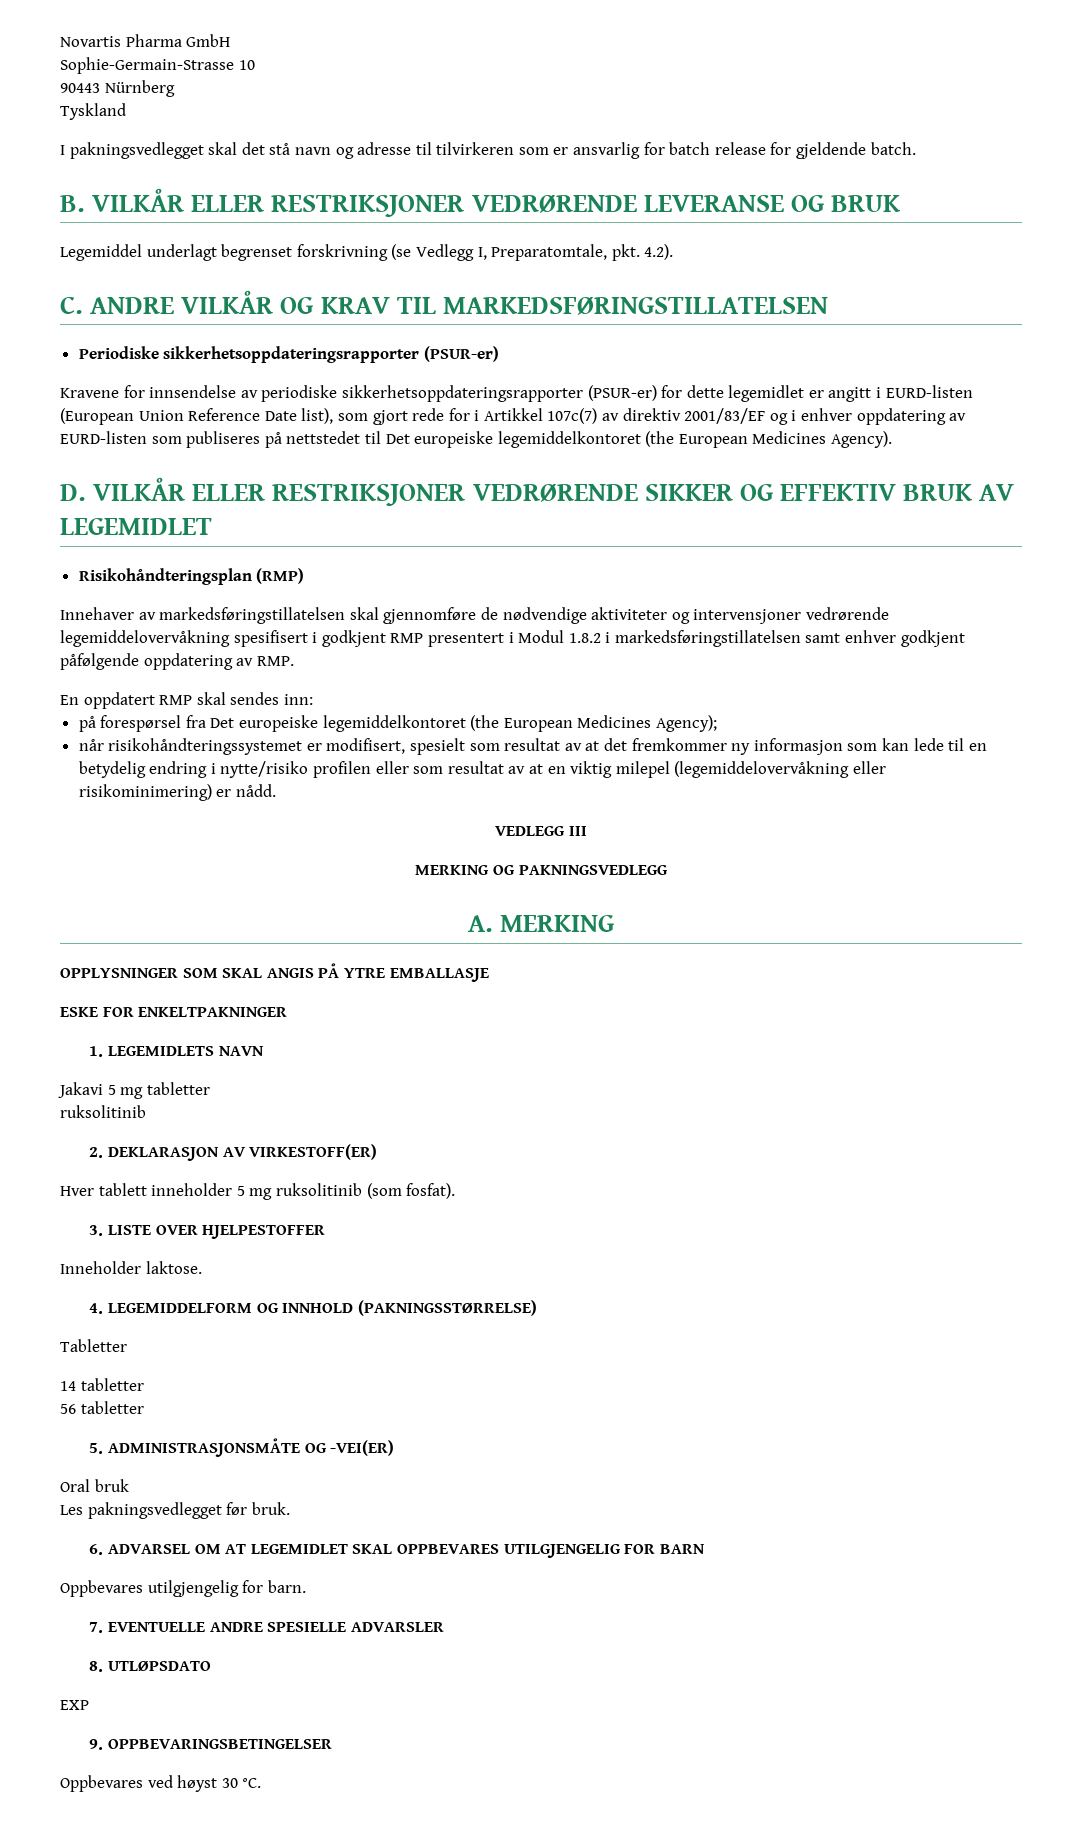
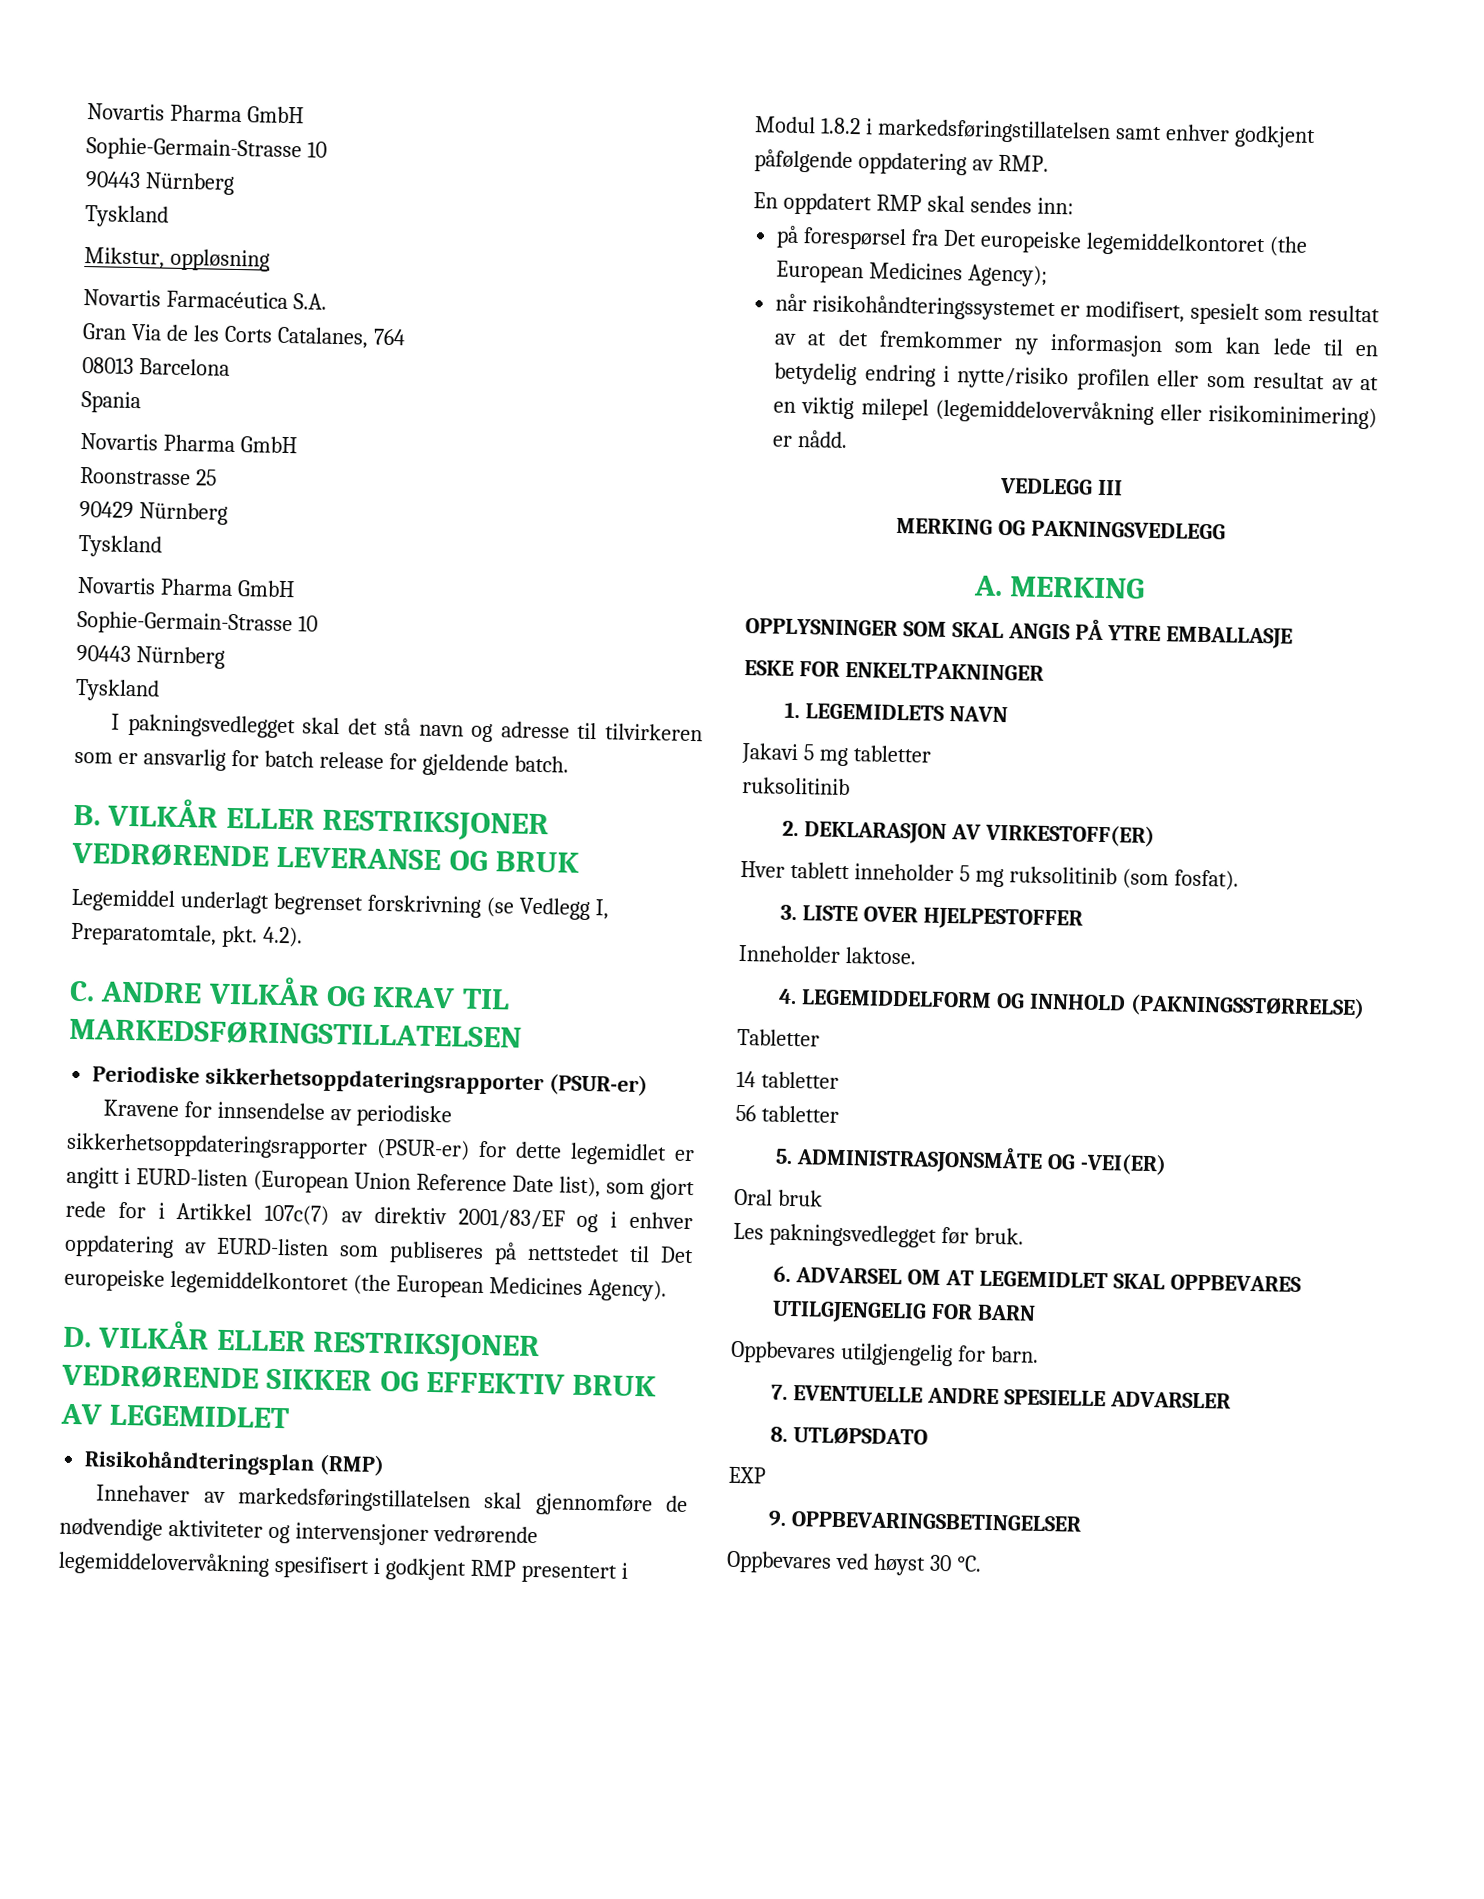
[60,34,231,47] [60,57,255,74] [60,80,175,97] [60,103,126,120] Novartis Pharma GmbH // Sophie-Germain-Strasse 10 // 90443 Nürnberg // Tyskland -> [87,103,304,124] [86,137,327,163] [85,171,235,195] [85,205,169,228] [84,247,270,272] [83,289,327,310] [82,323,406,349] [82,356,230,376] [81,390,141,414] [80,432,297,454] [79,466,217,486] [79,500,228,525] [78,534,162,558] [77,576,295,598] [77,610,318,637] [76,644,225,669] [75,678,160,702] Novartis Pharma GmbH // Sophie-Germain-Strasse 10 // 90443 Nürnberg // Tyskland // Mikstur, oppløsning // Novartis Farmacéutica S.A. // Gran Via de les Corts Catalanes, 764 // 08013 Barcelona // Spania // Novartis Pharma GmbH // Roonstrasse 25 // 90429 Nürnberg // Tyskland // Novartis Pharma GmbH // Sophie-Germain-Strasse 10 // 90443 Nürnberg // Tyskland

